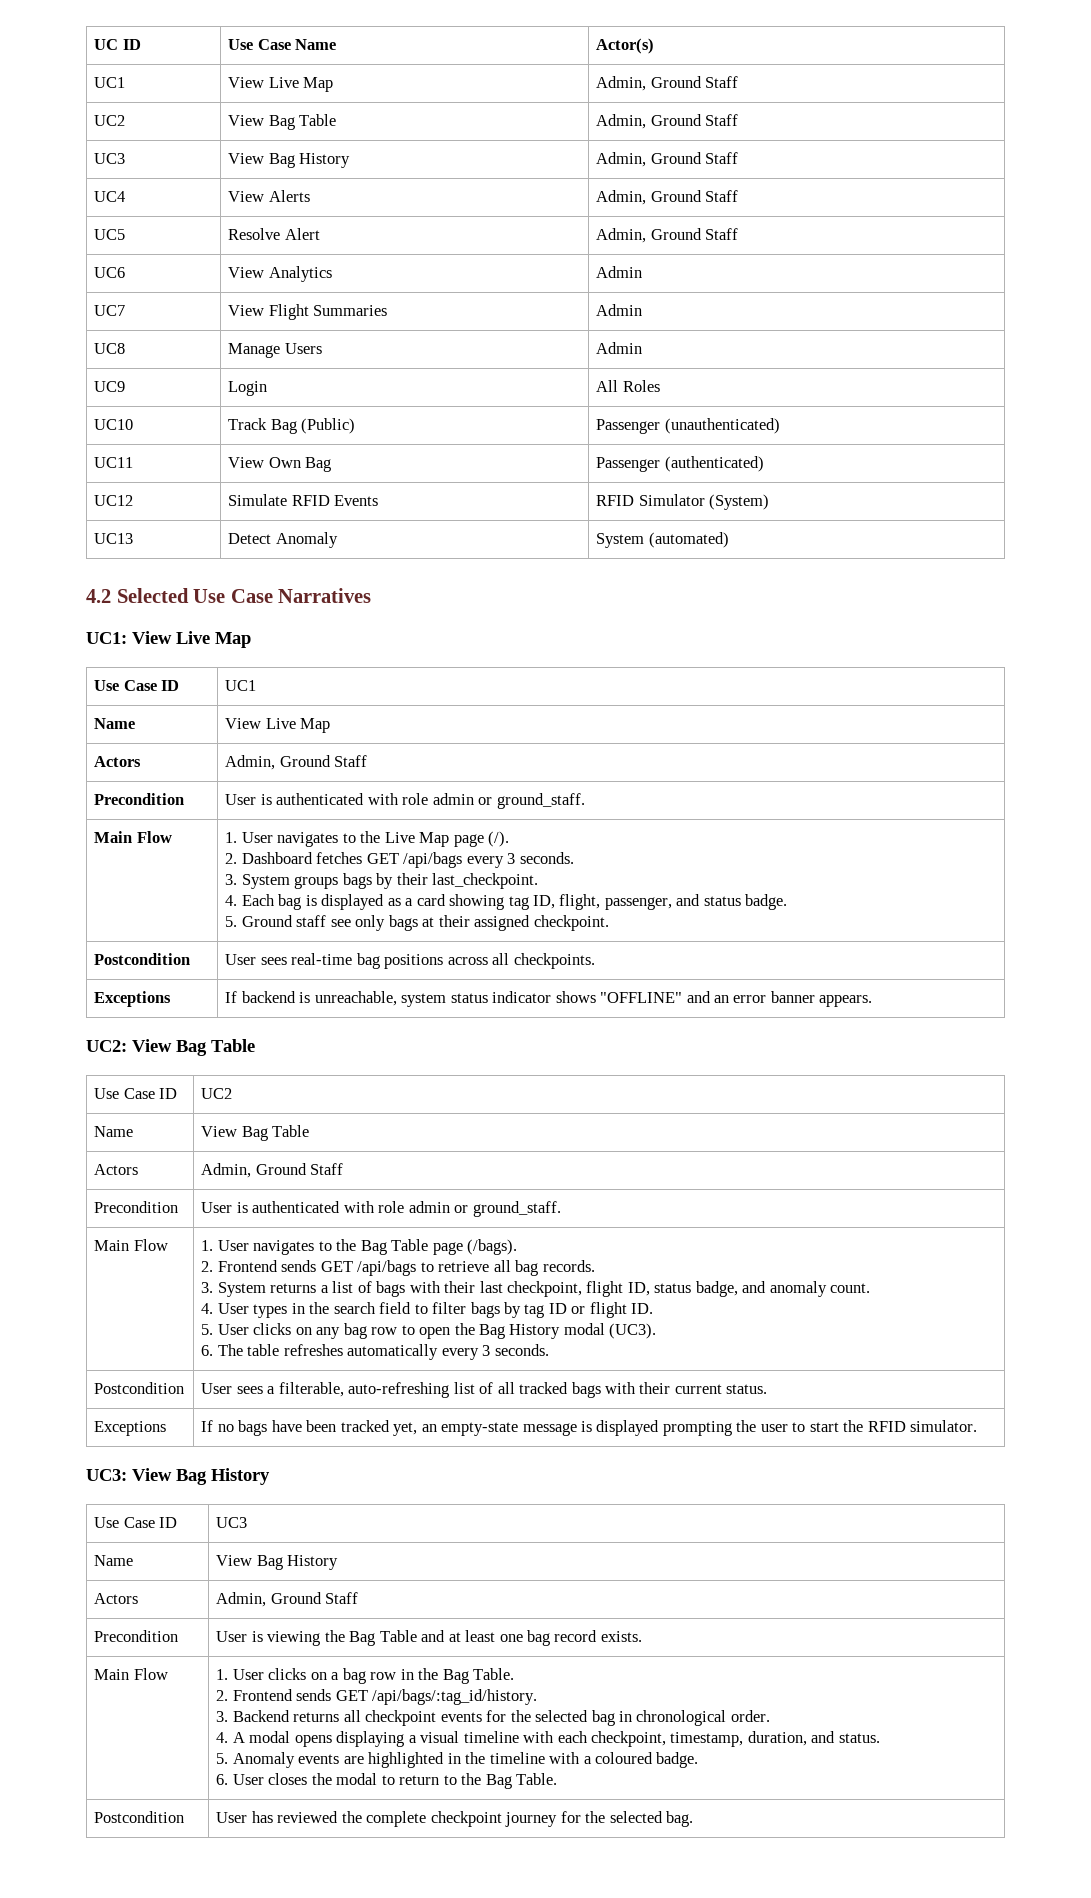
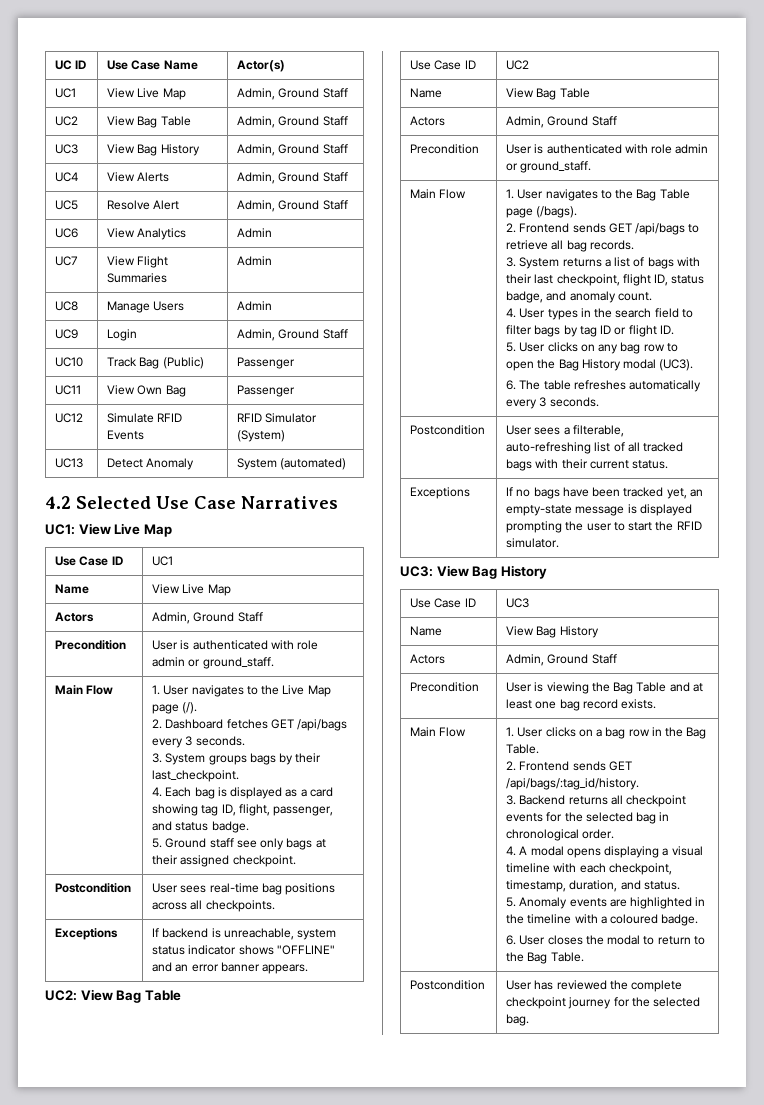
[596,380,660,392] All Roles -> [237,329,348,341] Admin, Ground Staff
[664,418,780,434] (unauthenticated) -> (296, 363) none
[664,456,764,472] (authenticated) -> (296, 391) none

